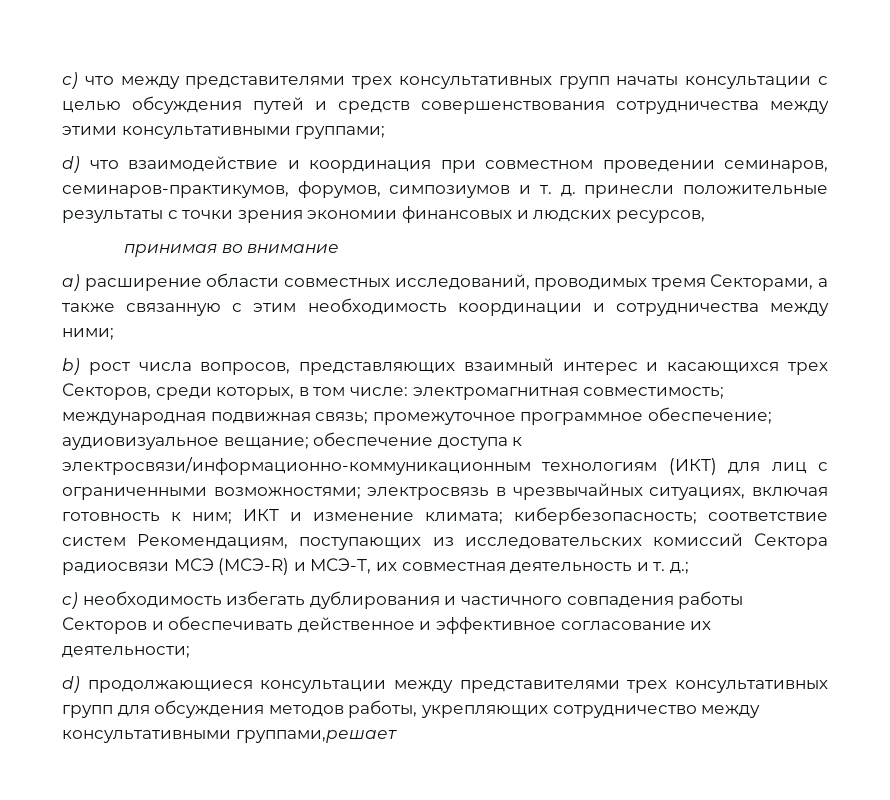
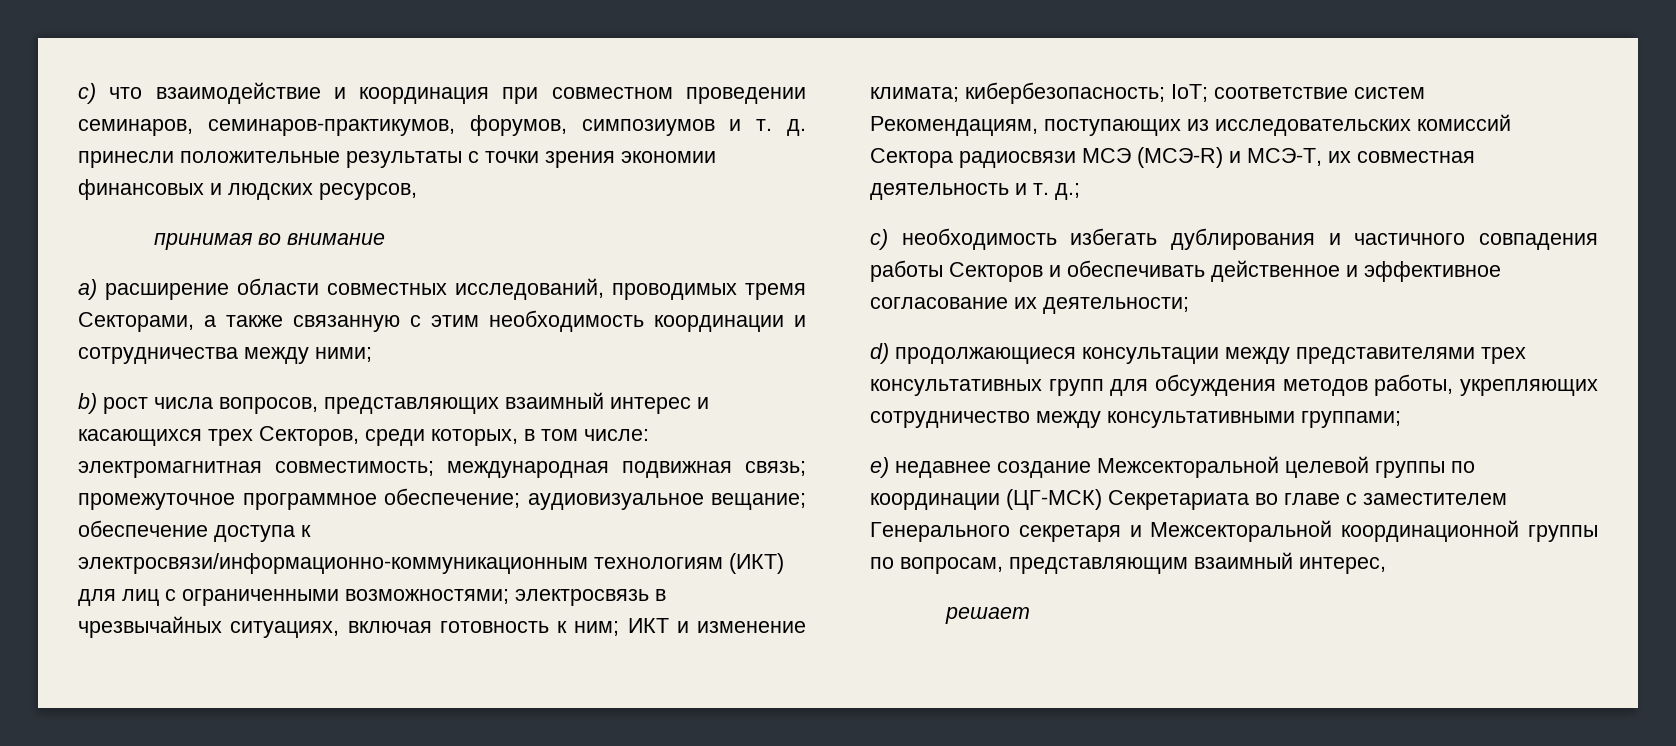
[120,76,828,89] [62,96,829,114] [62,126,386,139] [62,156,119,173] между представителями трех консультативных групп начаты консультации с целью обсуждения путей и средств совершенствования сотрудничества между этими консультативными группами; // d) что -> (143, 93) none
(697, 516) none -> [1171,84,1208,102] IoT;
[235,730,397,743] группами,решает -> [1301,411,1401,428] [870,456,1475,478] [870,489,1507,510] [870,520,1598,542] [870,552,1386,574] [944,607,1030,624] группами; // е) недавнее создание Межсекторальной целевой группы по координации (ЦГ-МСК) Секретариата во главе с заместителем Генерального секретаря и Межсекторальной координационной группы по вопросам, представляющим взаимный интерес, // решает

